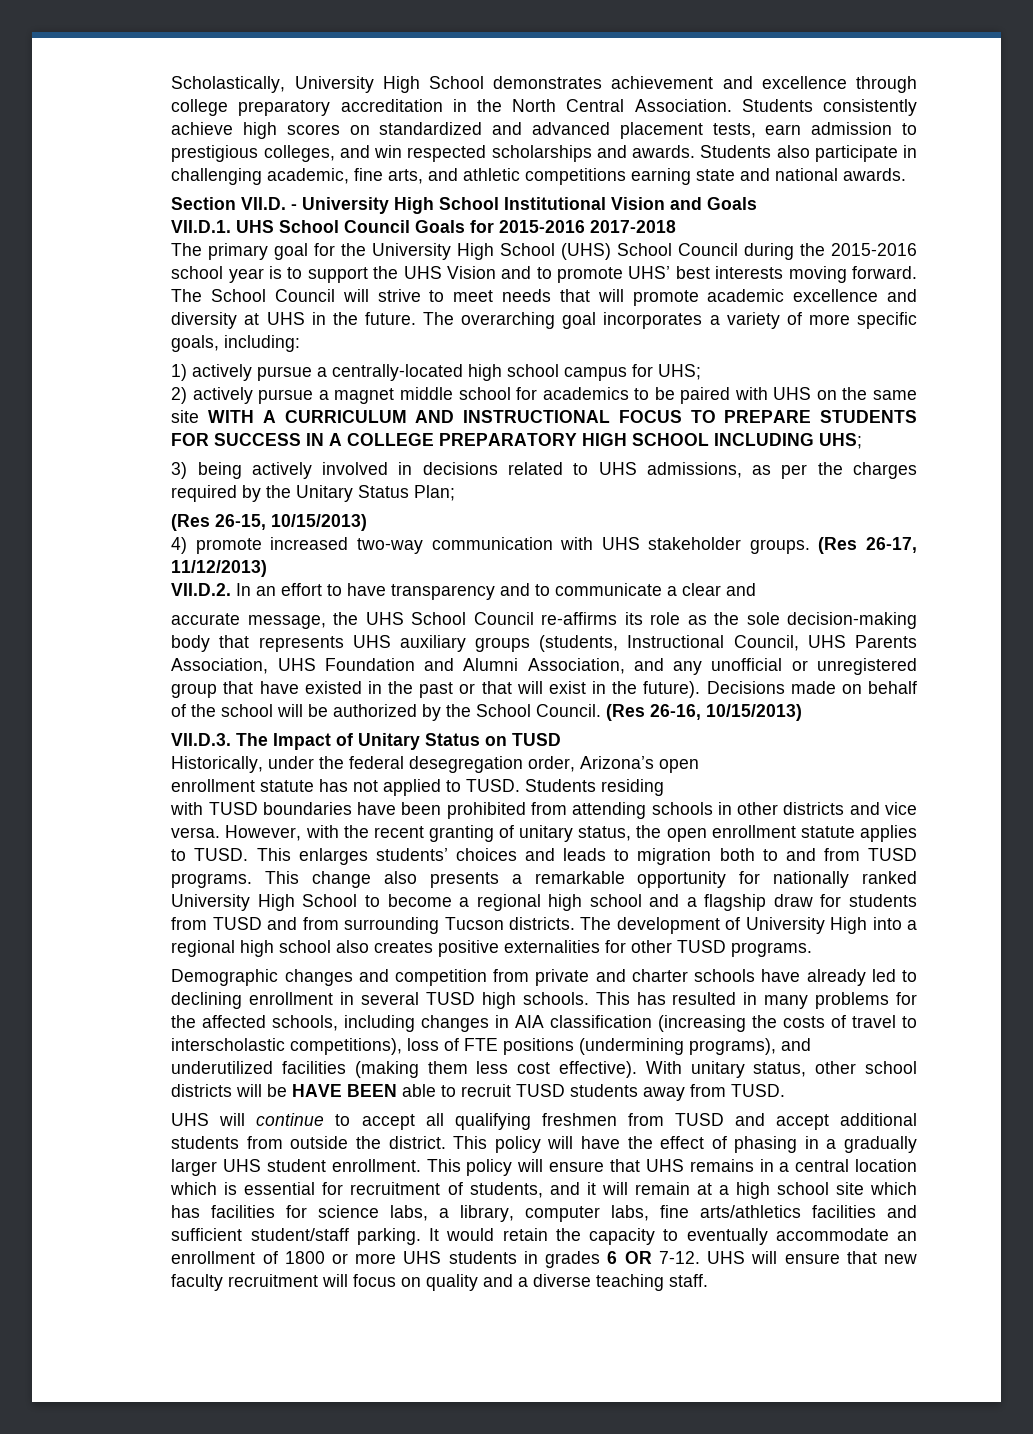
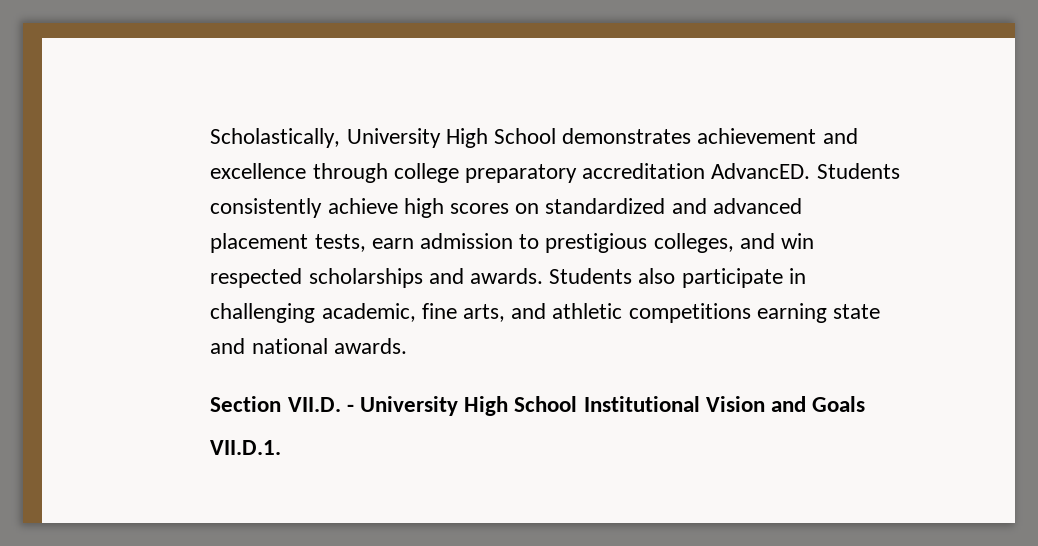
[452,99,732,112] in the North Central Association. -> [711,163,811,179] AdvancED.
[236,220,677,233] [171,243,917,260] [171,266,917,283] [171,289,918,306] [171,312,918,329] [171,335,301,352] [171,364,702,381] [171,387,918,404] [171,410,918,423] [171,433,863,449] [171,462,918,479] [171,485,456,502] [171,514,368,531] [171,537,918,554] [171,560,268,577] [171,583,757,600] [171,612,917,629] [171,635,918,652] [171,658,917,675] [171,681,917,698] [171,704,803,721] [171,733,562,750] [171,756,700,773] [171,779,665,796] [170,802,918,819] [171,825,917,842] [171,848,918,865] [171,871,917,888] [171,894,918,911] [171,917,917,934] [171,940,813,957] [171,969,917,986] [171,992,917,1009] [171,1015,917,1032] [171,1038,812,1055] [171,1061,918,1078] [171,1084,786,1101] [171,1113,918,1130] [171,1136,918,1153] [171,1159,917,1176] [170,1182,918,1199] [171,1205,917,1222] [171,1228,917,1245] [171,1251,918,1268] [171,1274,709,1291] UHS School Council Goals for 2015-2016 2017-2018 // The primary goal for the University High School (UHS) School Council during the 2015-2016 school year is to support the UHS Vision and to promote UHS’ best interests moving forward. The School Council will strive to meet needs that will promote academic excellence and diversity at UHS in the future. The overarching goal incorporates a variety of more specific goals, including: // 1) actively pursue a centrally-located high school campus for UHS; // 2) actively pursue a magnet middle school for academics to be paired with UHS on the same site WITH A CURRICULUM AND INSTRUCTIONAL FOCUS TO PREPARE STUDENTS FOR SUCCESS IN A COLLEGE PREPARATORY HIGH SCHOOL INCLUDING UHS; // 3) being actively involved in decisions related to UHS admissions, as per the charges required by the Unitary Status Plan; // (Res 26-15, 10/15/2013) // 4) promote increased two-way communication with UHS stakeholder groups. (Res 26-17, 11/12/2013) // VII.D.2. In an effort to have transparency and to communicate a clear and // accurate message, the UHS School Council re-affirms its role as the sole decision-making body that represents UHS auxiliary groups (students, Instructional Council, UHS Parents Association, UHS Foundation and Alumni Association, and any unofficial or unregistered group that have existed in the past or that will exist in the future). Decisions made on behalf of the school will be authorized by the School Council. (Res 26-16, 10/15/2013) // VII.D.3. The Impact of Unitary Status on TUSD // Historically, under the federal desegregation order, Arizona’s open // enrollment statute has not applied to TUSD. Students residing // with TUSD boundaries have been prohibited from attending schools in other districts and vice versa. However, with the recent granting of unitary status, the open enrollment statute applies to TUSD. This enlarges students’ choices and leads to migration both to and from TUSD programs. This change also presents a remarkable opportunity for nationally ranked University High School to become a regional high school and a flagship draw for students from TUSD and from surrounding Tucson districts. The development of University High into a regional high school also creates positive externalities for other TUSD programs. // Demographic changes and competition from private and charter schools have already led to declining enrollment in several TUSD high schools. This has resulted in many problems for the affected schools, including changes in AIA classification (increasing the costs of travel to interscholastic competitions), loss of FTE positions (undermining programs), and underutilized facilities (making them less cost effective). With unitary status, other school districts will be HAVE BEEN able to recruit TUSD students away from TUSD. // UHS will continue to accept all qualifying freshmen from TUSD and accept additional students from outside the district. This policy will have the effect of phasing in a gradually larger UHS student enrollment. This policy will ensure that UHS remains in a central location which is essential for recruitment of students, and it will remain at a high school site which has facilities for science labs, a library, computer labs, fine arts/athletics facilities and sufficient student/staff parking. It would retain the capacity to eventually accommodate an enrollment of 1800 or more UHS students in grades 6 OR 7-12. UHS will ensure that new faculty recruitment will focus on quality and a diverse teaching staff. -> (282, 447) none

